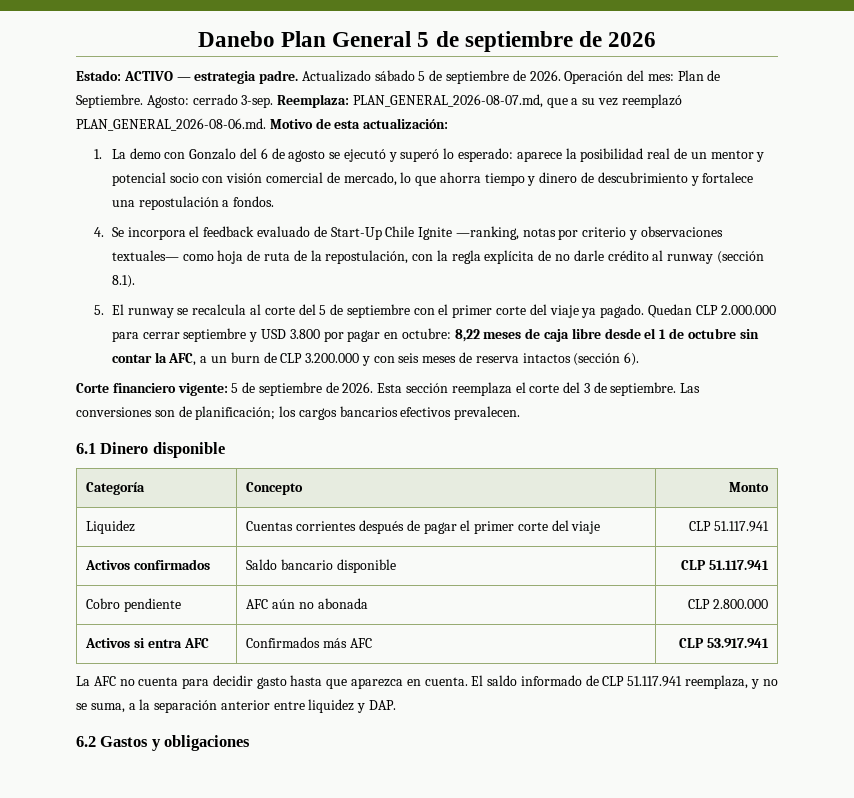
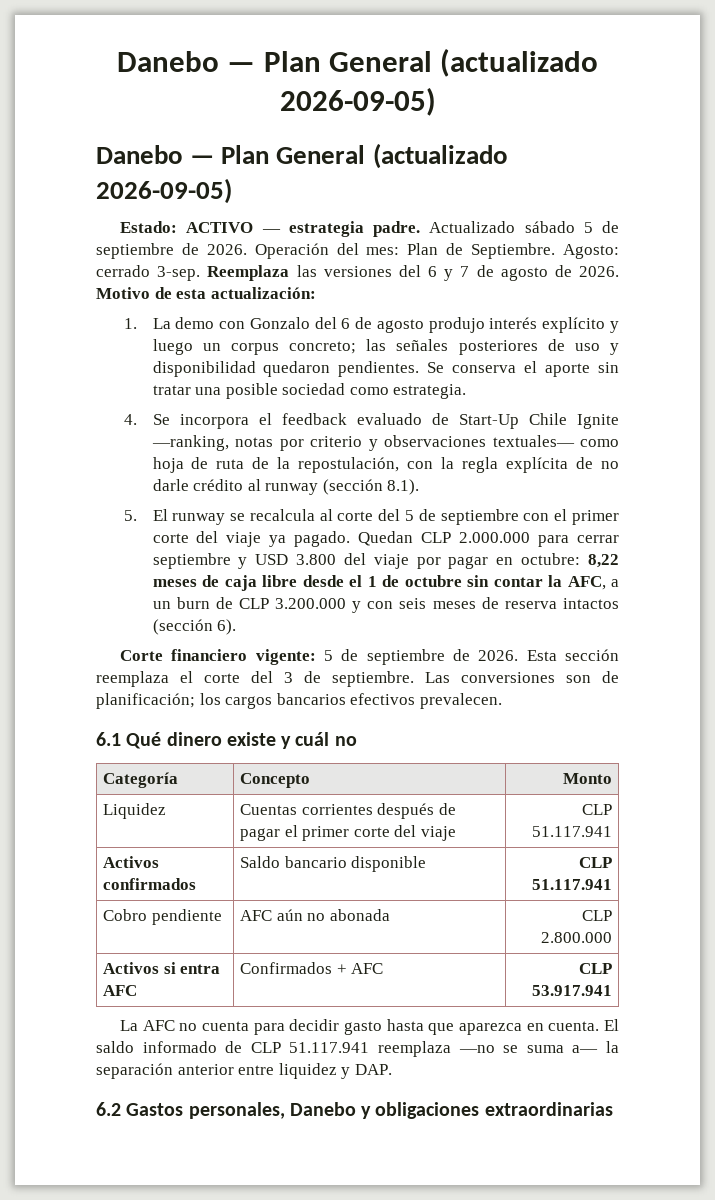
[197,31,657,52] Danebo Plan General 5 de septiembre de 2026 -> [116,48,599,77] [279,87,436,116] [96,143,508,169] [96,178,232,204] Danebo — Plan General (actualizado 2026-09-05) // Danebo — Plan General (actualizado 2026-09-05)
[277,94,682,108] [76,118,266,131] Reemplaza: PLAN_GENERAL_2026-08-07.md, que a su vez reemplazó PLAN_GENERAL_2026-08-06.md. -> [207,265,620,281] Reemplaza las versiones del 6 y 7 de agosto de 2026.
[329,148,765,162] [111,172,754,186] [111,196,275,210] se ejecutó y superó lo esperado: aparece la posibilidad real de un mentor y potencial socio con visión comercial de mercado, lo que ahorra tiempo y dinero de descubrimiento y fortalece una repostulación a fondos. -> [428,317,619,333] [152,339,619,355] [152,361,619,377] [152,383,467,399] produjo interés explícito y luego un corpus concreto; las señales posteriores de uso y disponibilidad quedaron pendientes. Se conserva el aporte sin tratar una posible sociedad como estrategia.
(320, 334) none -> [343,553,409,569] del viaje
[100,442,225,458] Dinero disponible -> [126,732,357,749] Qué dinero existe y cuál no
[323,638,348,648] más -> [336,964,347,974] +
[685,675,778,689] [76,703,136,713] reemplaza, y no se suma, a -> [378,1041,599,1057] reemplaza —no se suma a—
(149, 741) none -> [188,1102,356,1119] personales, Danebo
(251, 743) none -> [484,1102,613,1116] extraordinarias

